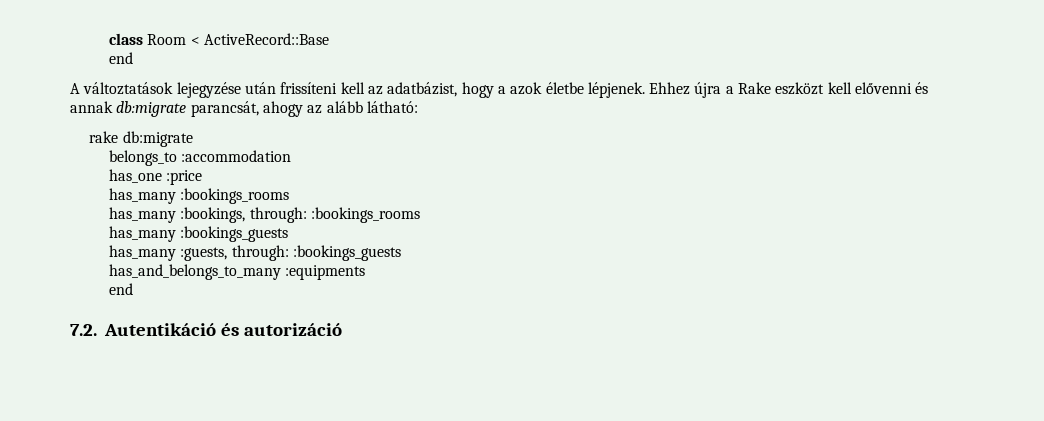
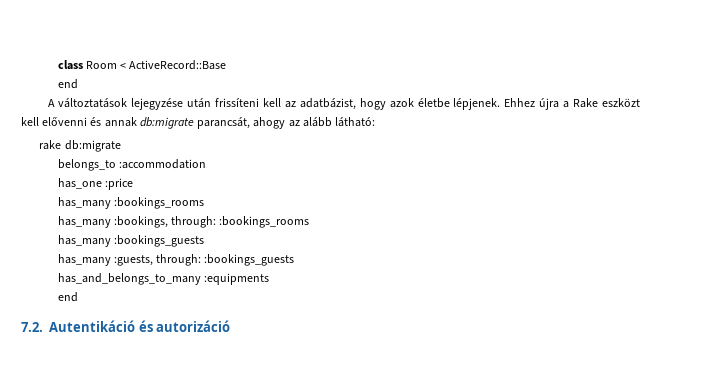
[497,86,506,94] a -> (386, 104) none

